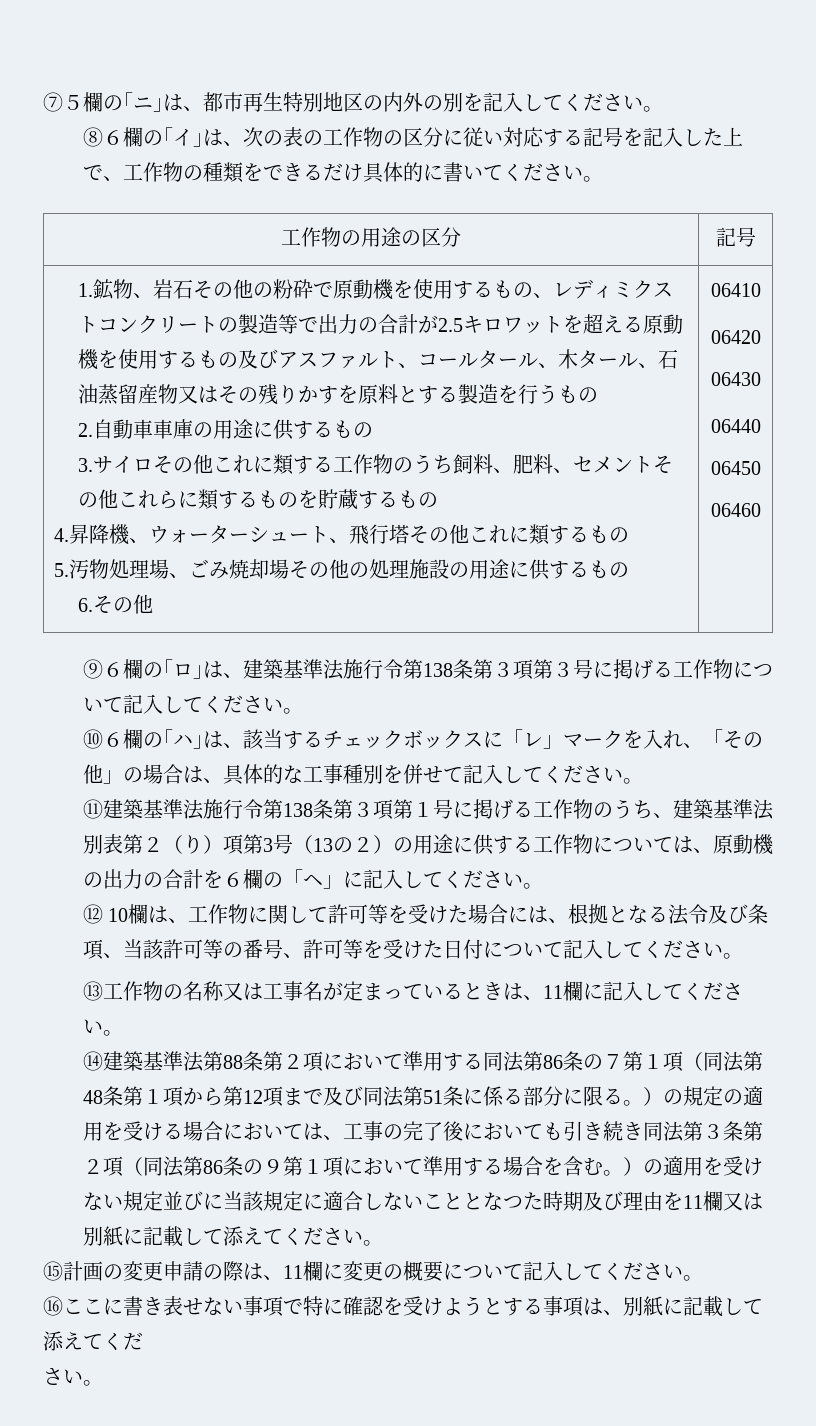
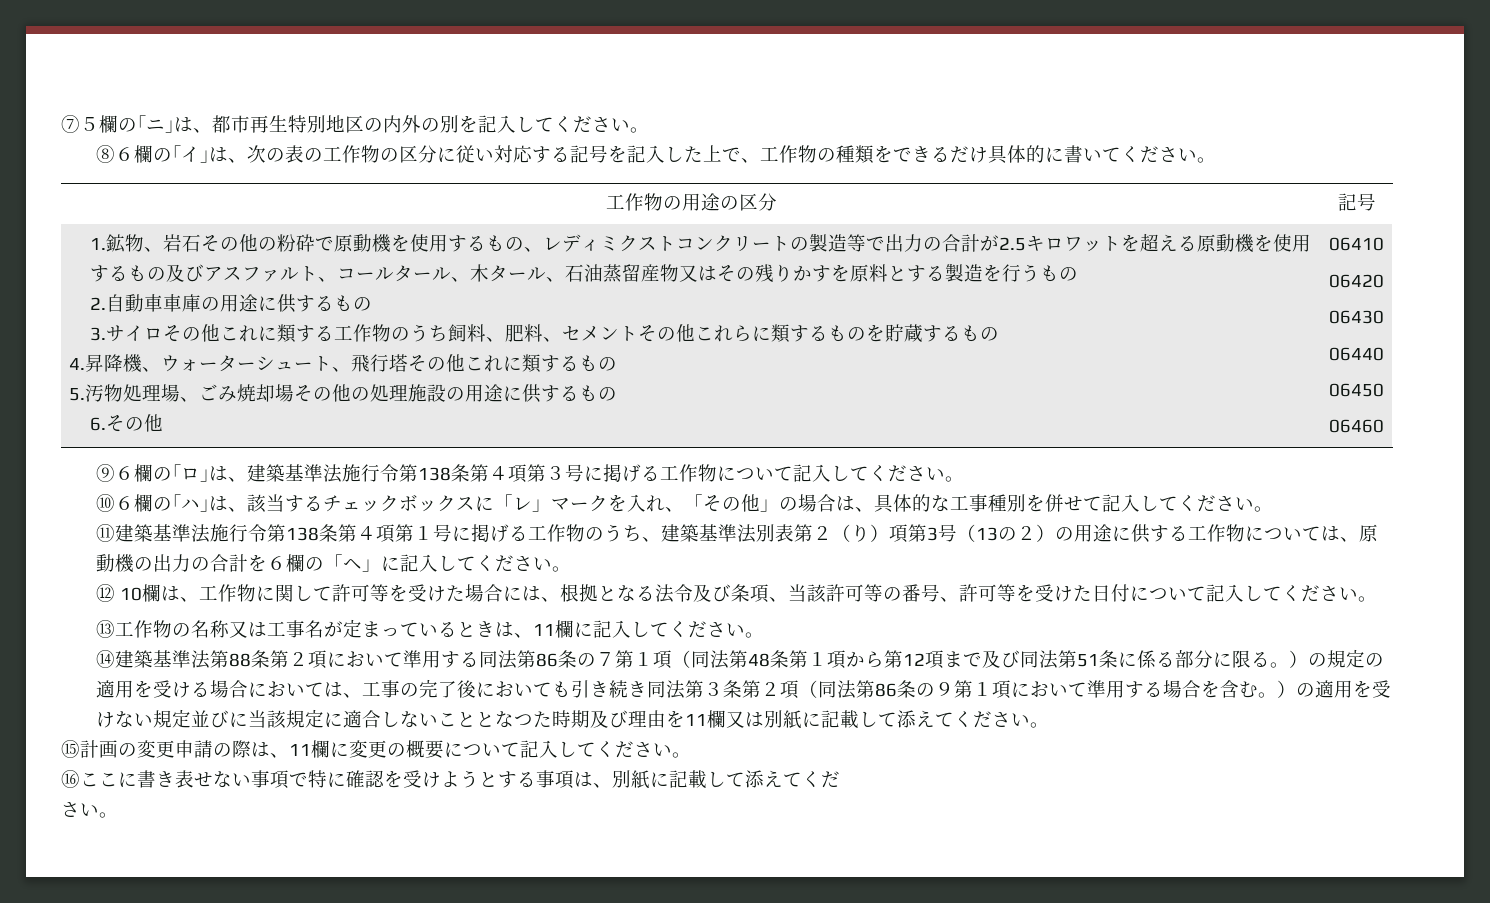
[492,662,513,677] ３ -> [488,466,508,480] ４
[352,802,373,817] ３ -> [356,526,376,540] ４

